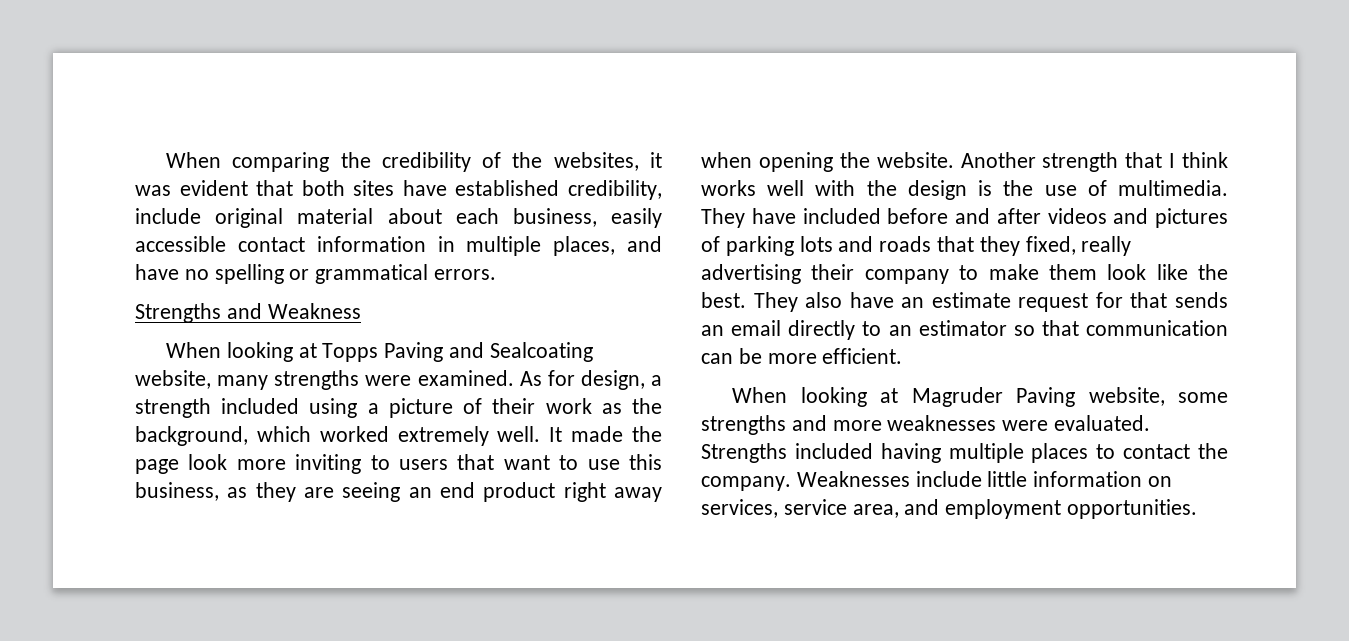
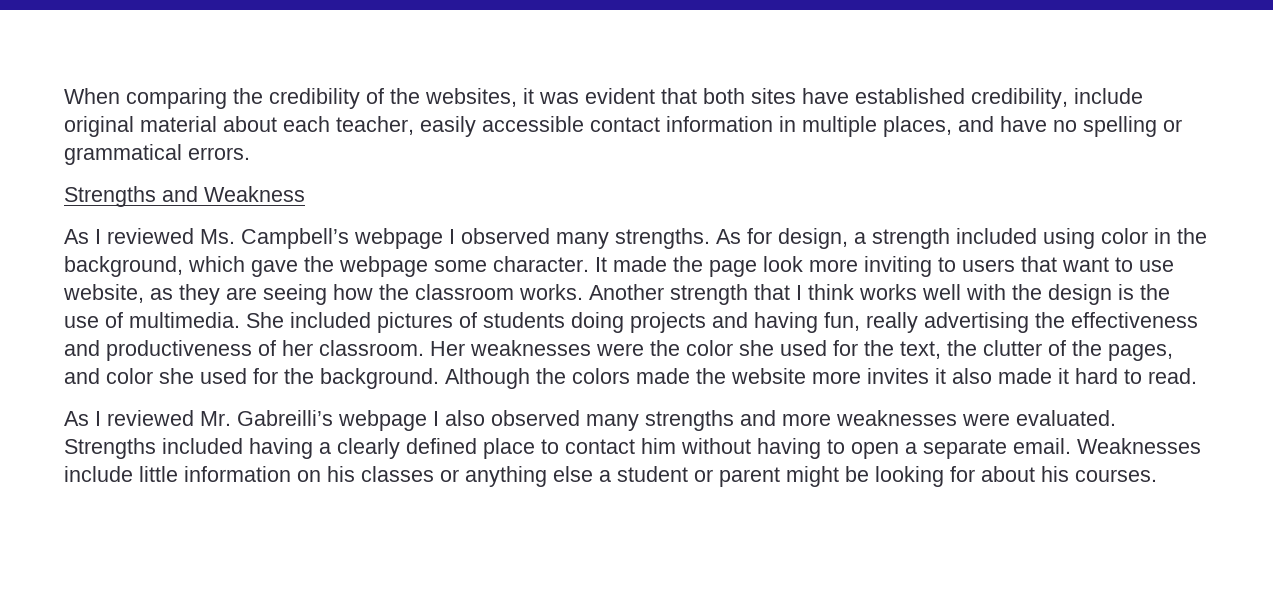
[512,208,597,227] business, -> [336,116,414,135] teacher,
[166,342,593,362] [135,370,514,390] When looking at Topps Paving and Sealcoating website, many strengths were examined. -> [64,228,710,249] As I reviewed Ms. Campbell’s webpage I observed many strengths.
[367,398,662,418] [135,426,541,446] a picture of their work as the background, which worked extremely well. -> [1101,228,1207,244] [64,256,589,277] color in the background, which gave the webpage some character.
[628,454,662,470] [135,482,219,501] this business, -> [63,284,144,303] website,
[408,482,662,502] [701,152,954,172] an end product right away when opening the website. -> [333,284,583,300] how the classroom works.
[701,208,1228,228] [701,236,1132,256] [701,264,1228,284] [701,292,1228,312] [701,320,1228,340] [701,348,903,364] [732,387,1228,407] They have included before and after videos and pictures of parking lots and roads that they fixed, really advertising their company to make them look like the best. They also have an estimate request for that sends an email directly to an estimator so that communication can be more efficient. // When looking at Magruder Paving website, some -> [246,312,1198,333] [64,340,1173,361] [64,368,1197,389] [64,410,639,431] She included pictures of students doing projects and having fun, really advertising the effectiveness and productiveness of her classroom. Her weaknesses were the color she used for the text, the clutter of the pages, and color she used for the background. Although the colors made the website more invites it also made it hard to read. // As I reviewed Mr. Gabreilli’s webpage I also observed many
[948,443,1228,463] [701,476,791,491] multiple places to contact the company. -> [319,438,1071,459] a clearly defined place to contact him without having to open a separate email.
[701,499,1198,519] services, service area, and employment opportunities. -> [327,466,1157,487] his classes or anything else a student or parent might be looking for about his courses.

